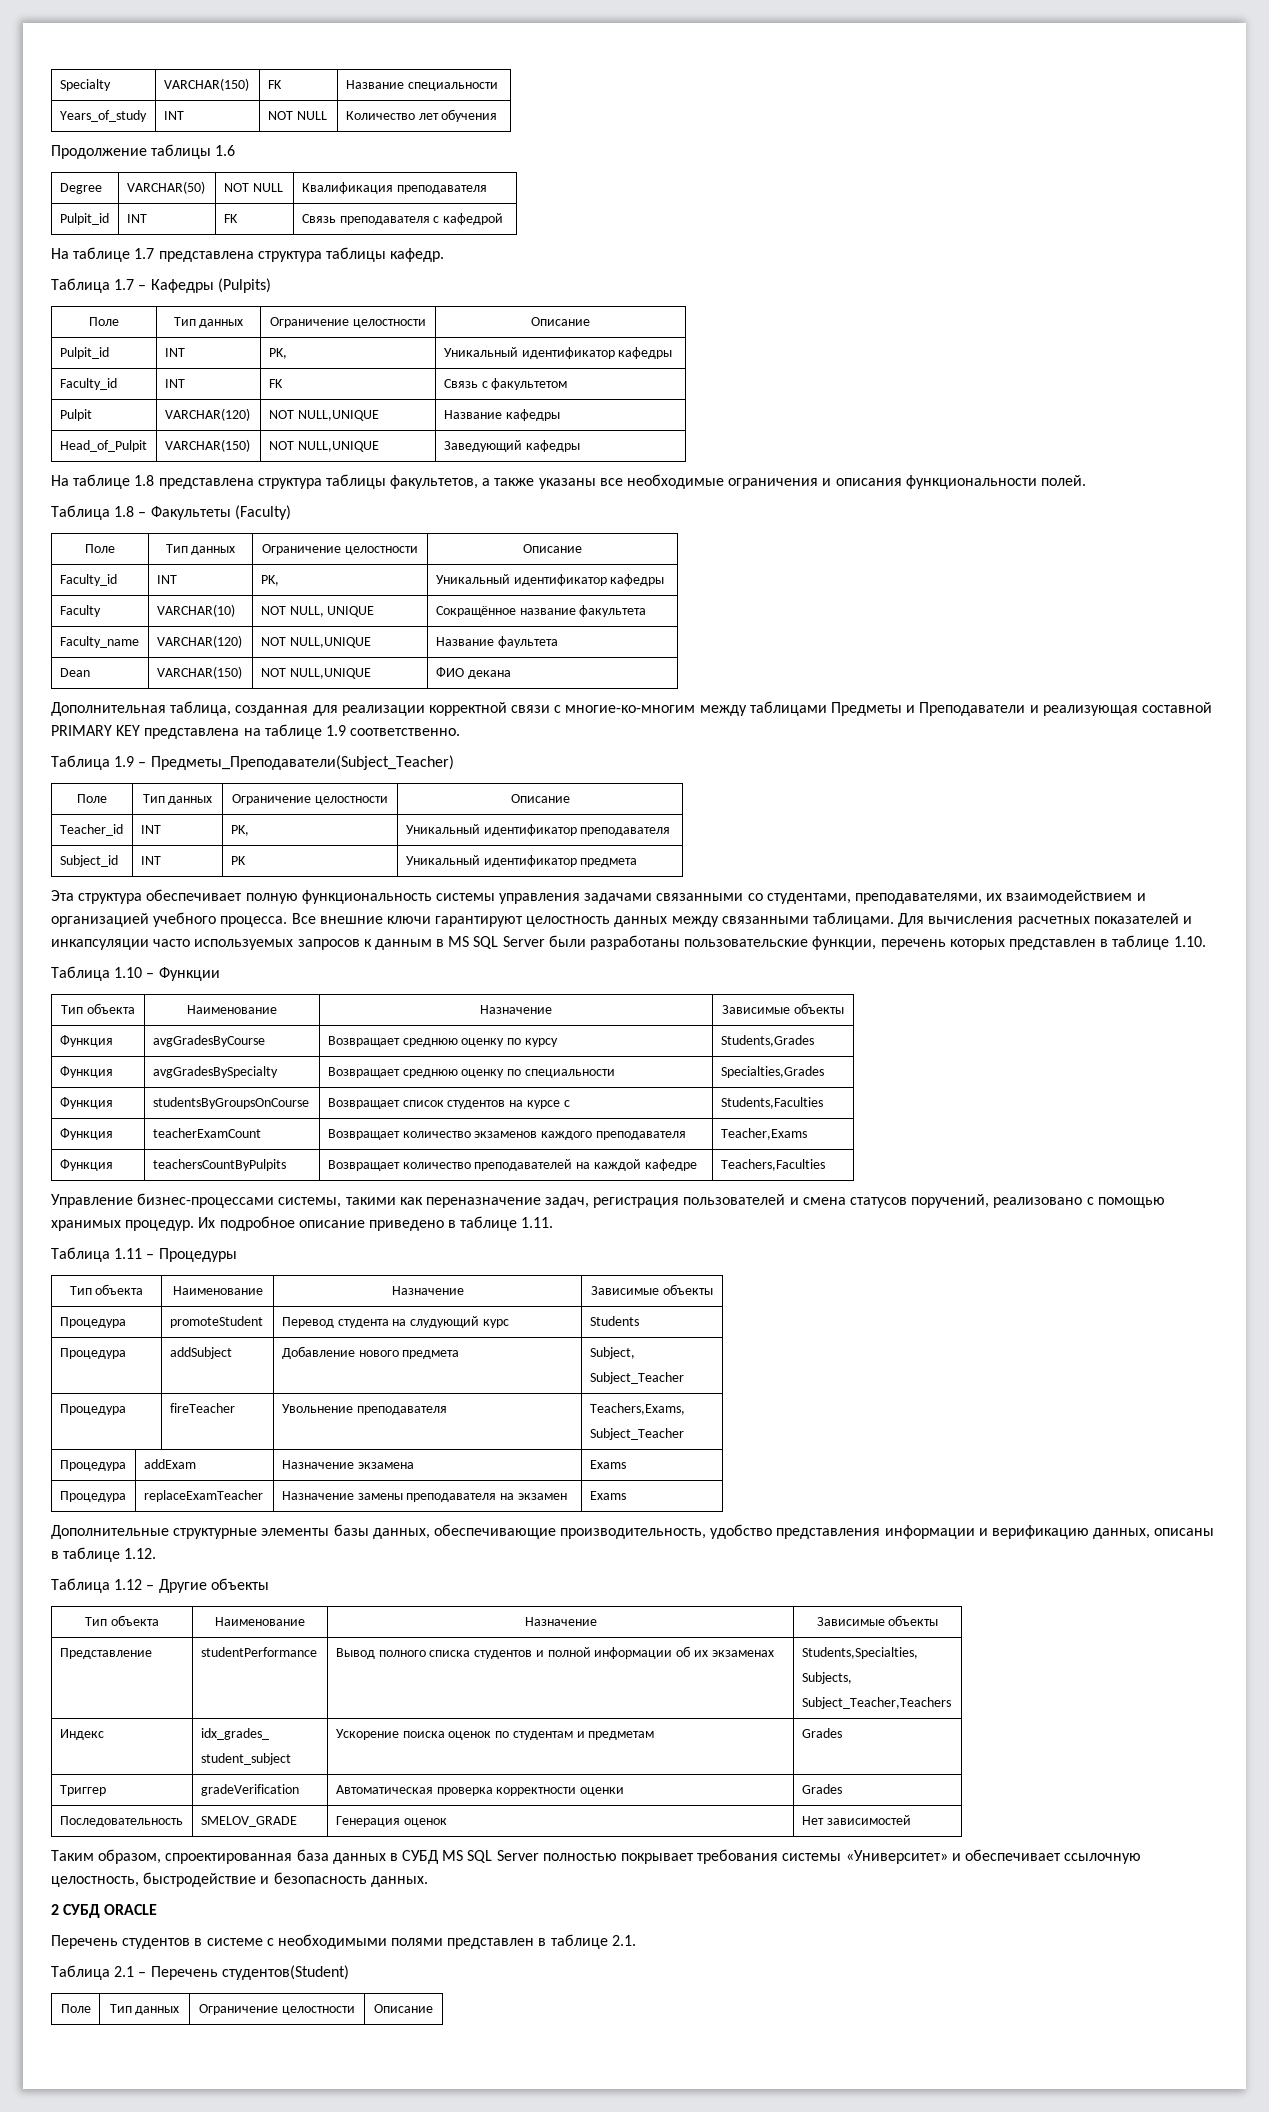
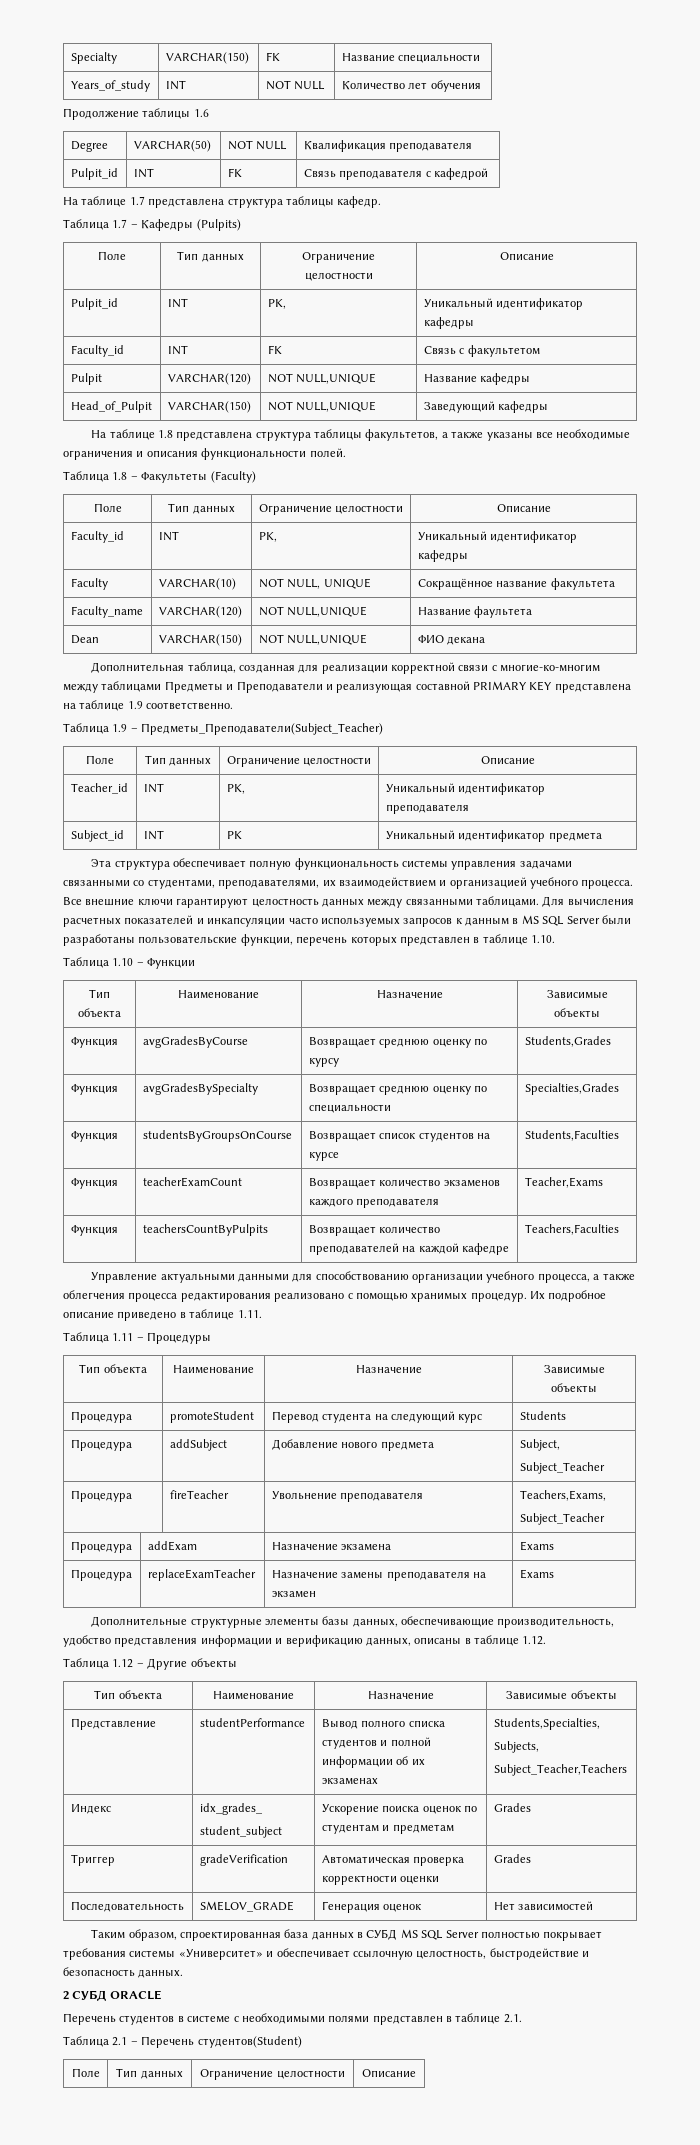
[563,1100,570,1107] с -> (339, 1156) none
[137,1193,990,1208] бизнес-процессами системы, такими как переназначение задач, регистрация пользователей и смена статусов поручений, -> [160,1271,635,1283] [63,1290,271,1302] актуальными данными для способствованию организации учебного процесса, а также облегчения процесса редактирования
[410,1316,480,1328] слудующий -> [390,1411,455,1423] следующий

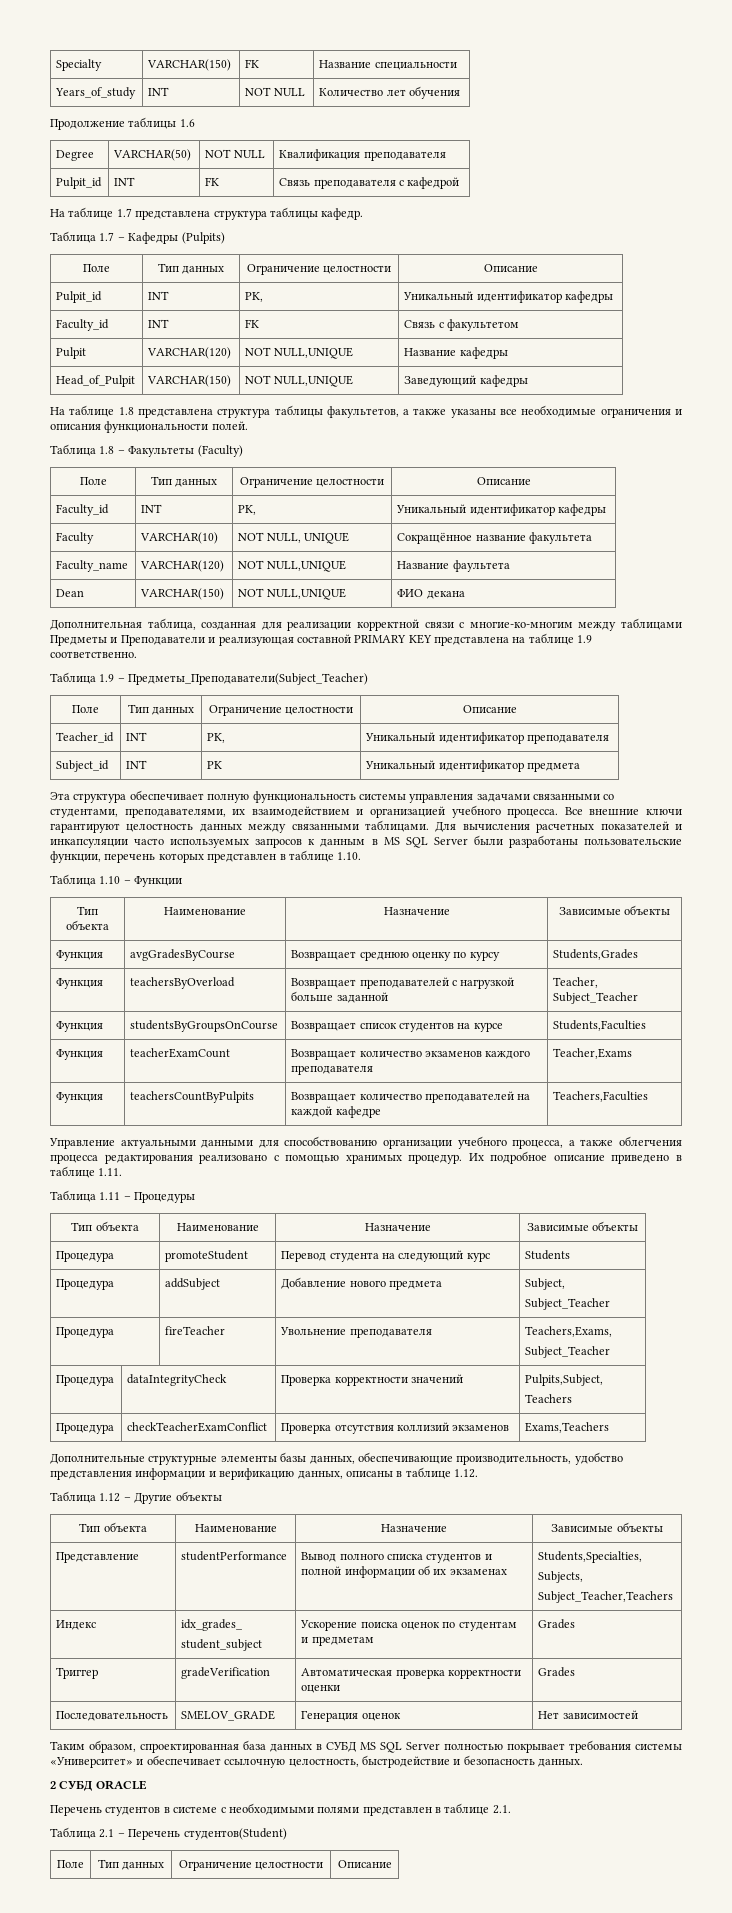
[142,1083,258,1095] [308,1084,487,1095] [308,1104,391,1113] [524,1083,619,1095] avgGradesBySpecialty | Возвращает среднюю оценку по специальности | Specialties,Grades -> [130,977,236,989] [291,977,515,989] [291,991,388,1003] [553,977,599,988] [553,992,639,1004] teachersByOverload | Возвращает преподавателей с нагрузкой больше заданной | Teacher, Subject_Teacher
[147,1541,197,1551] [271,1542,392,1551] [519,1541,554,1551] [70,1569,132,1581] [147,1569,256,1581] [271,1570,486,1581] [271,1591,316,1598] [519,1569,554,1579] addExam | Назначение экзамена | Exams // Процедура | replaceExamTeacher | Назначение замены преподавателя на экзамен | Exams -> [127,1374,228,1386] [281,1374,464,1386] [525,1374,604,1386] [525,1394,573,1403] [56,1423,115,1434] [127,1422,268,1432] [281,1422,510,1434] [525,1422,610,1433] dataIntegrityCheck | Проверка корректности значений | Pulpits,Subject, // Teachers // Процедура | checkTeacherExamConflict | Проверка отсутствия коллизий экзаменов | Exams,Teachers

